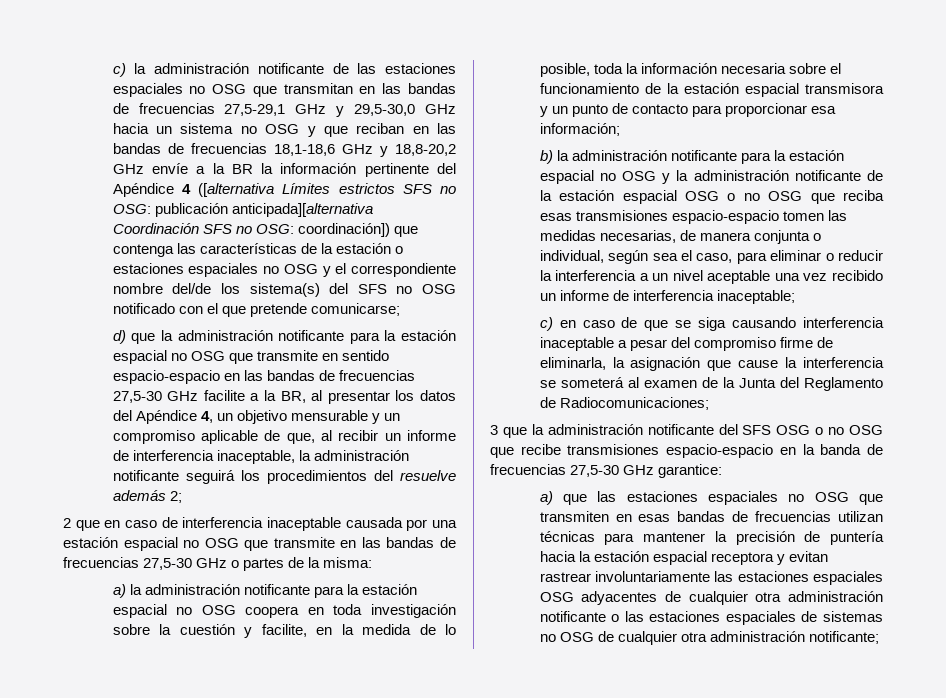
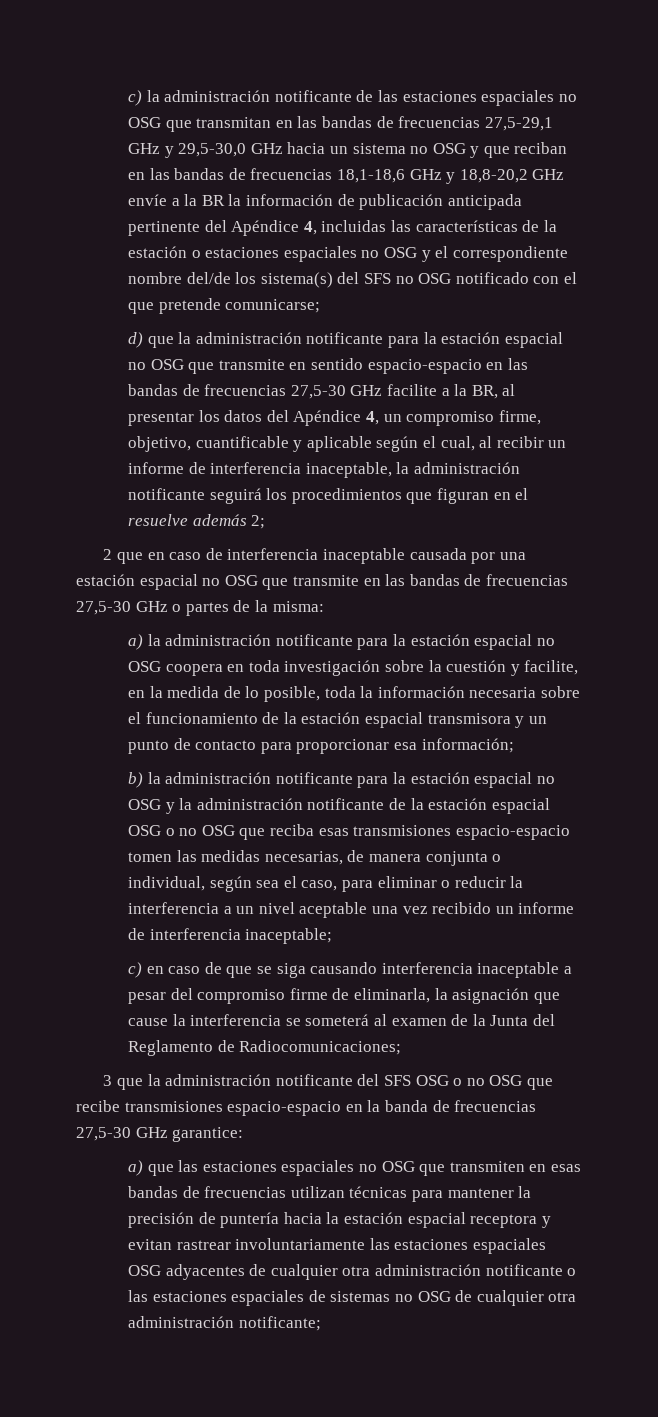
[364,163,456,177] [112,183,456,197] [112,203,373,217] [112,223,418,237] [112,244,174,257] pertinente del Apéndice 4 ([alternativa Límites estrictos SFS no OSG: publicación anticipada][alternativa Coordinación SFS no OSG: coordinación]) que contenga -> [337,194,522,210] [127,220,387,236] de publicación anticipada pertinente del Apéndice 4, incluidas
[236,410,401,424] [112,430,315,444] objetivo mensurable y un compromiso aplicable de que, -> [406,410,541,426] [127,436,475,452] compromiso firme, objetivo, cuantificable y aplicable según el cual,
[373,470,393,481] del -> [406,488,529,504] que figuran en el

